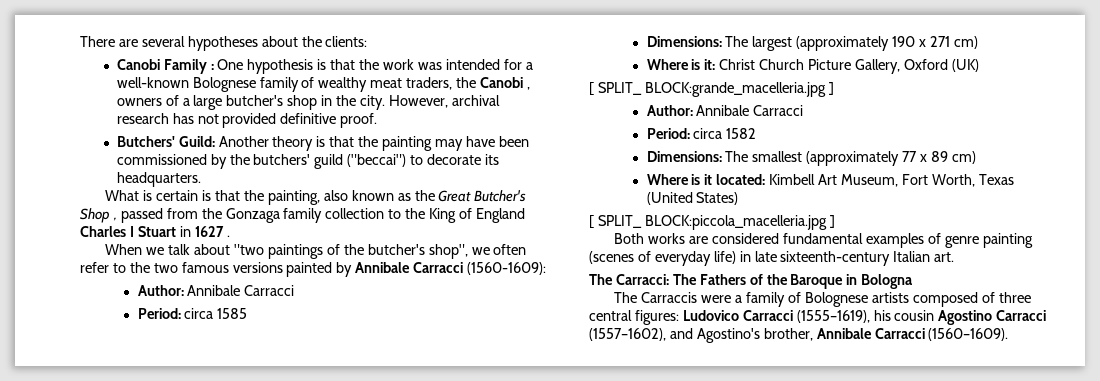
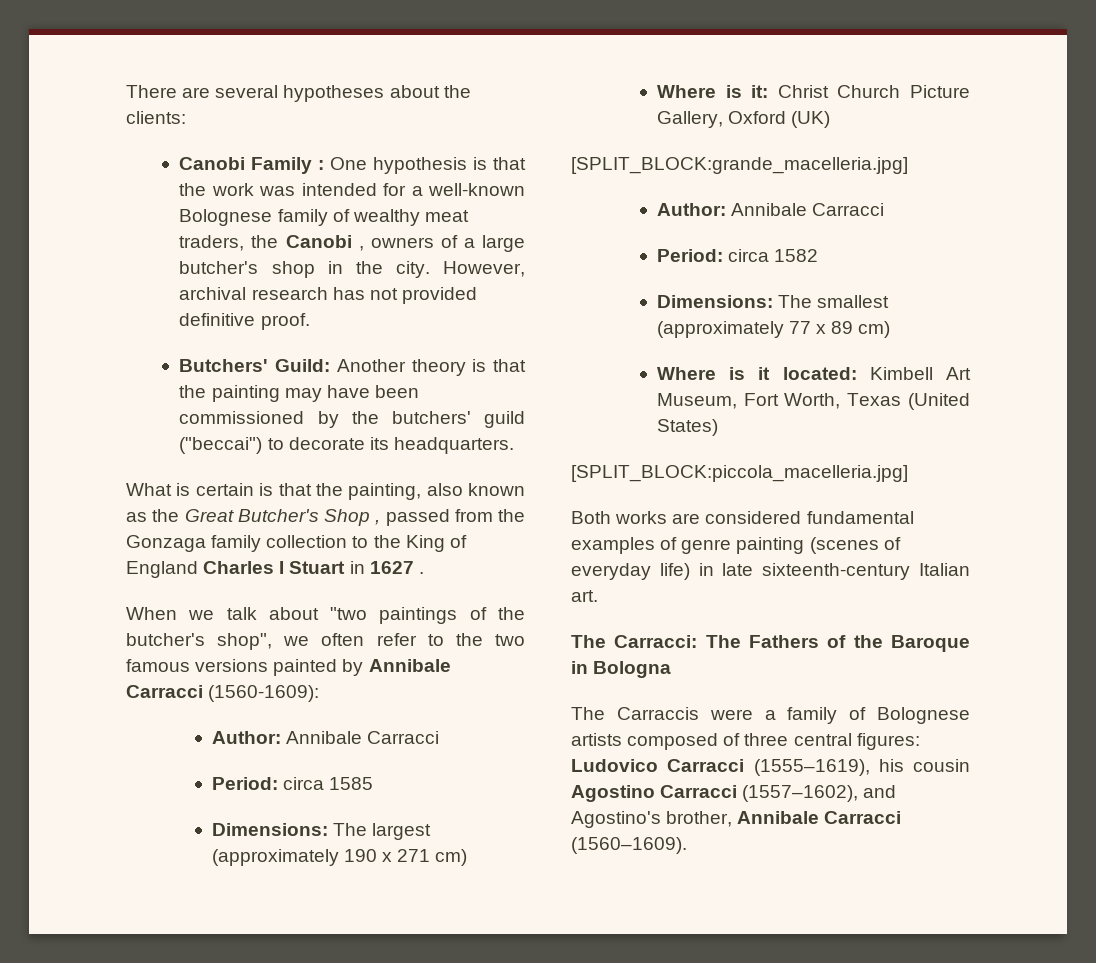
[589,82,834,97] [ SPLIT_ BLOCK:grande_macelleria.jpg ] -> [571,157,908,174] [SPLIT_BLOCK:grande_macelleria.jpg]
[589,215,835,230] [ SPLIT_ BLOCK:piccola_macelleria.jpg ] -> [571,465,908,482] [SPLIT_BLOCK:piccola_macelleria.jpg]

